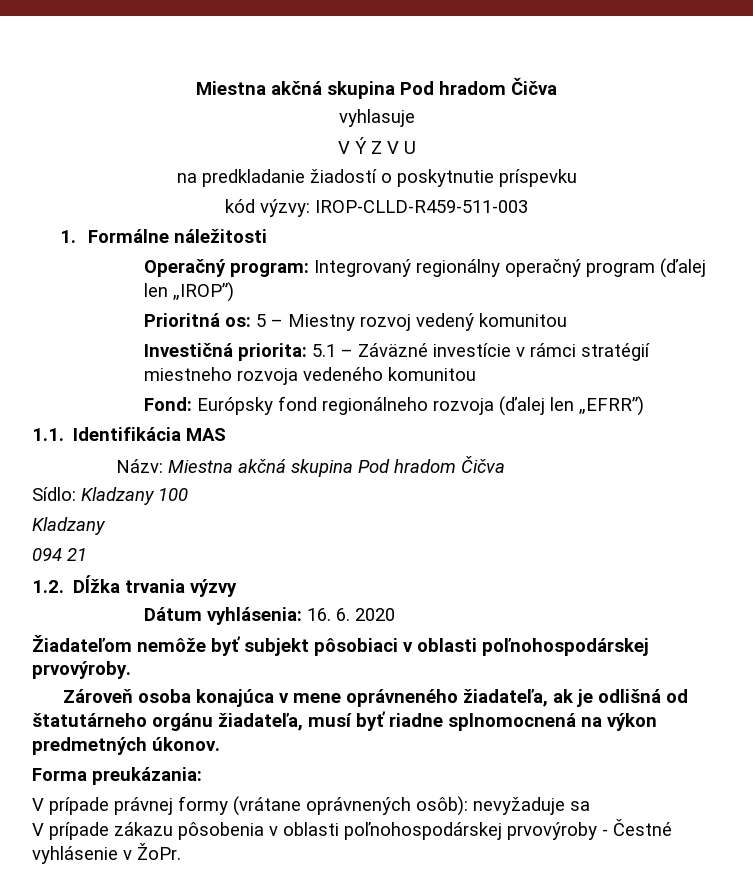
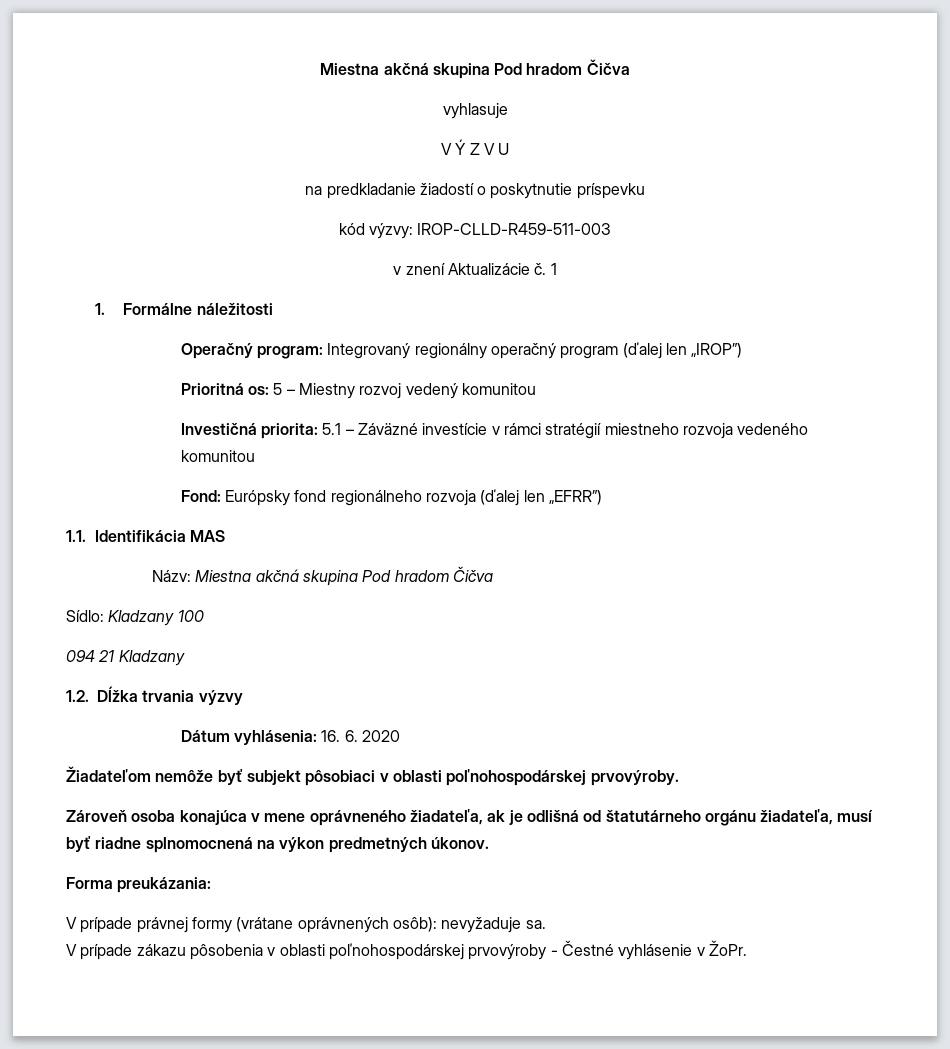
(528, 206) none -> [393,263,557,275] // v znení Aktualizácie č. 1
[32,517,106,535] // Kladzany -> (204, 616) none
(87, 554) none -> [118,650,185,666] Kladzany
[570,801,590,811] sa -> [525,920,546,929] sa.

